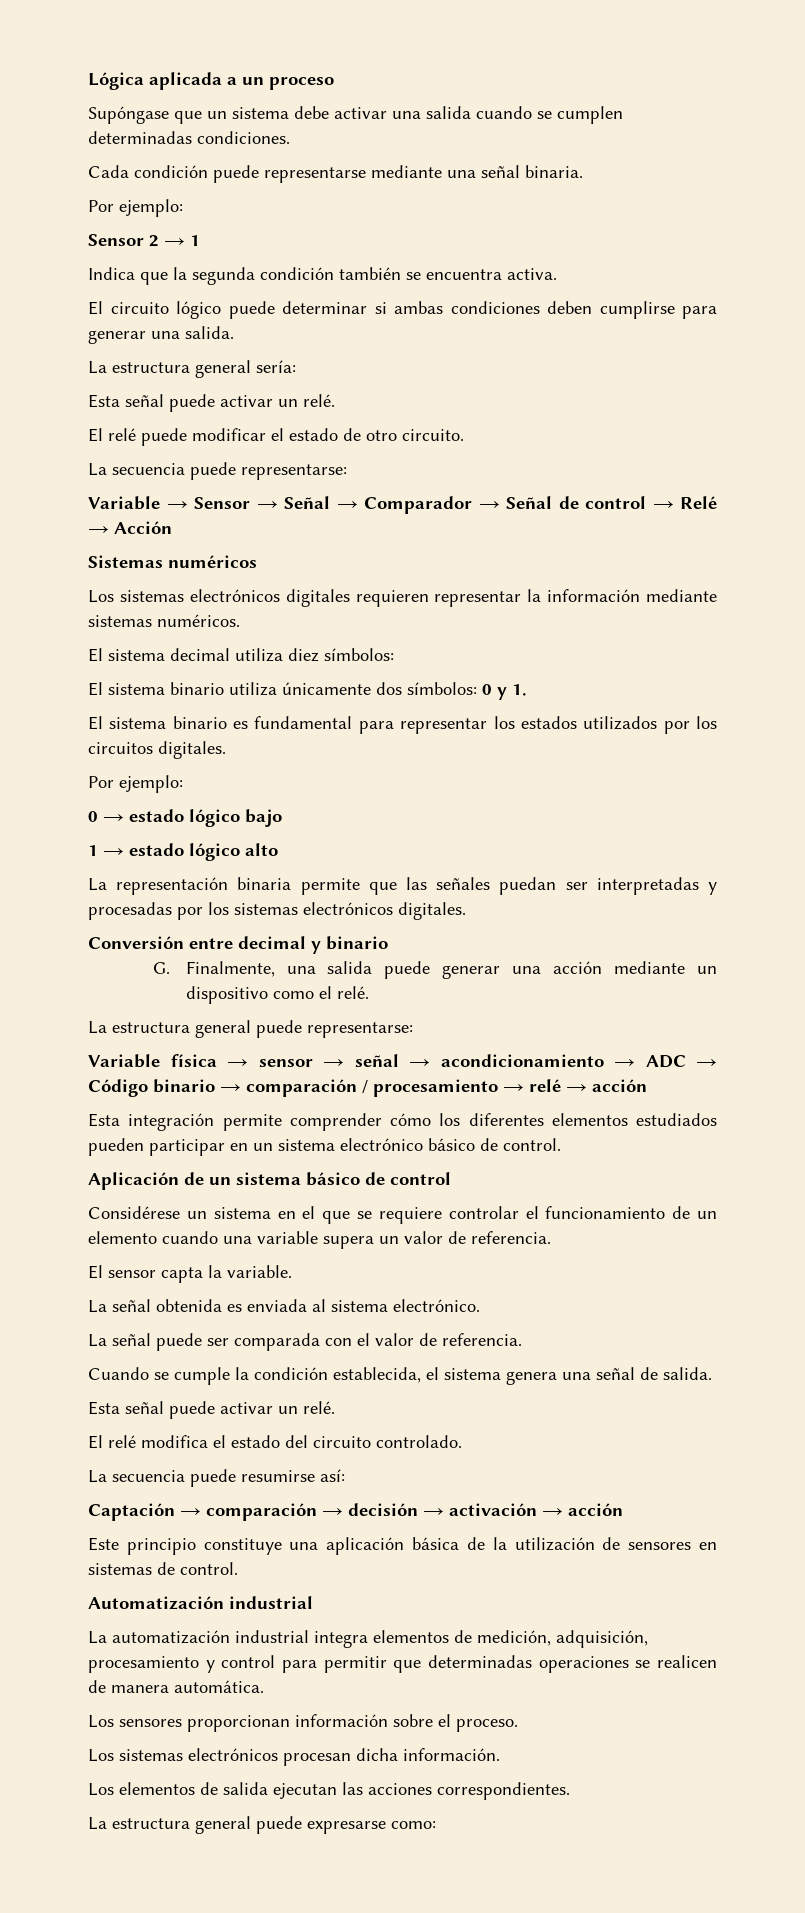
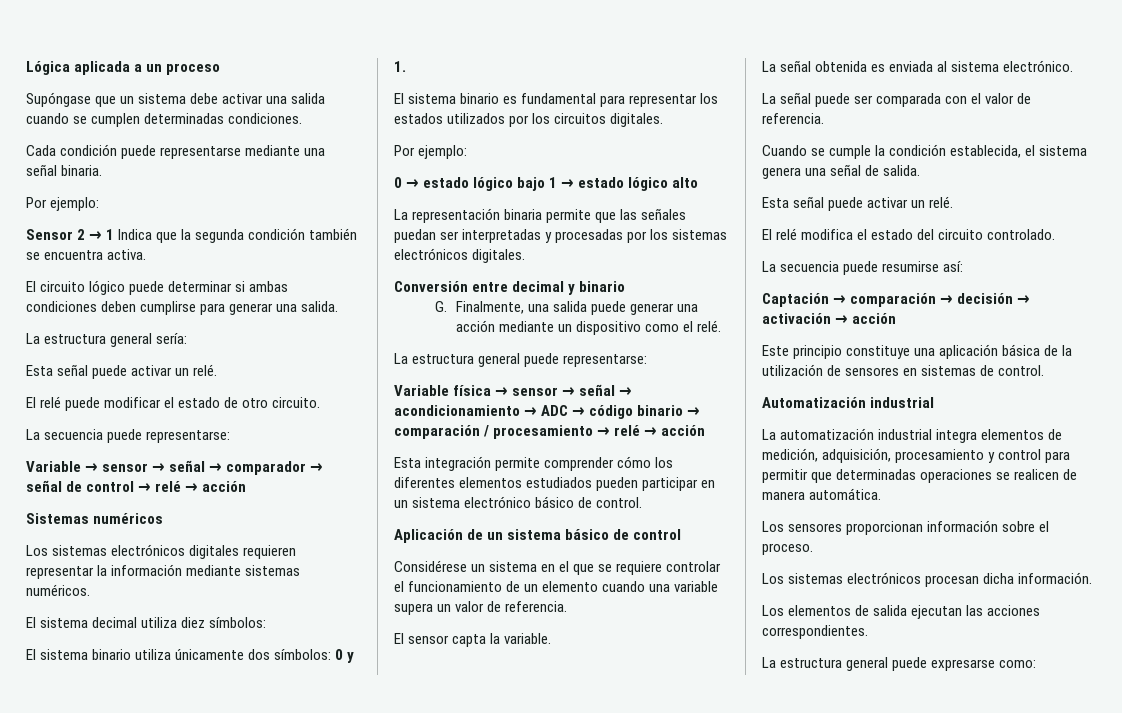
(200, 240) // -> (115, 234) none
[194,496,717,514] [88,521,172,534] Sensor → Señal → Comparador → Señal de control → Relé → Acción -> [102,460,324,475] [26,480,247,492] sensor → señal → comparador → señal de control → relé → acción
(282, 818) // -> (546, 184) none
[88,1079,148,1097] Código -> [589,405,634,419] código

